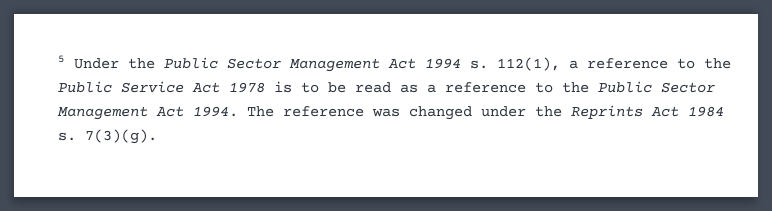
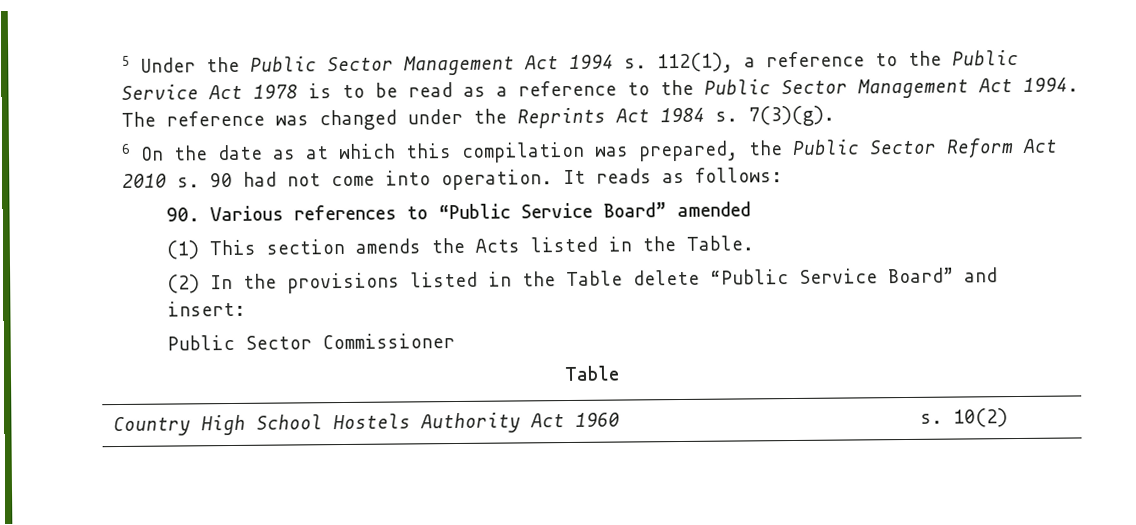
(158, 136) none -> [120,138,1058,163] [121,167,783,191] [165,201,751,222] [165,235,754,260] [166,267,998,294] [166,300,246,317] [166,333,455,351] [563,365,620,382] [113,412,621,437] [920,408,1009,428] // 6 On the date as at which this compilation was prepared, the Public Sector Reform Act 2010 s. 90 had not come into operation. It reads as follows: // 90. Various references to “Public Service Board” amended // (1) This section amends the Acts listed in the Table. // (2) In the provisions listed in the Table delete “Public Service Board” and insert: // Public Sector Commissioner // Table // Country High School Hostels Authority Act 1960 | s. 10(2)

